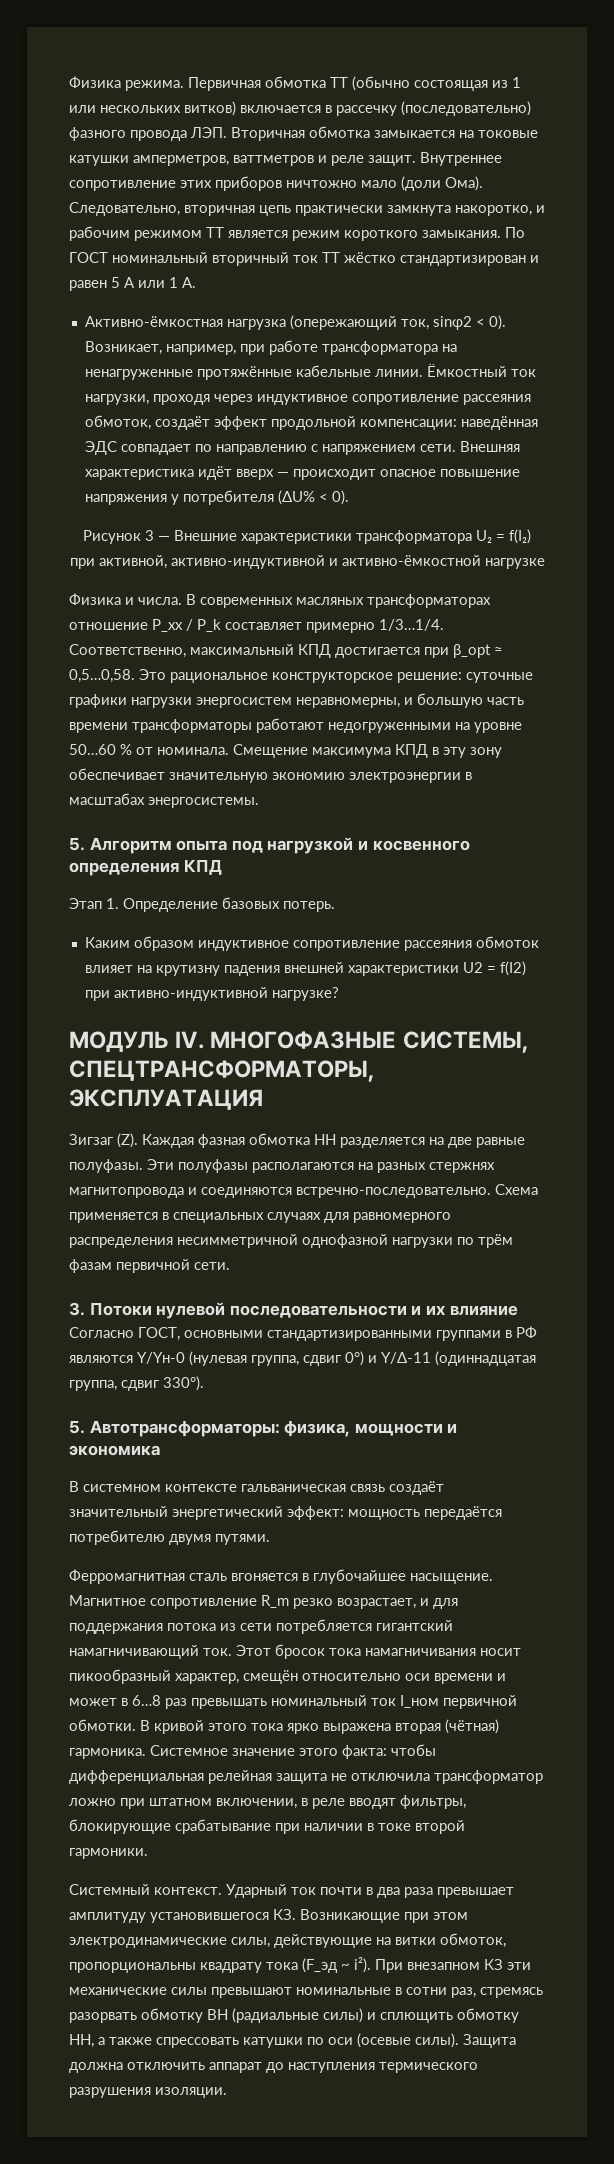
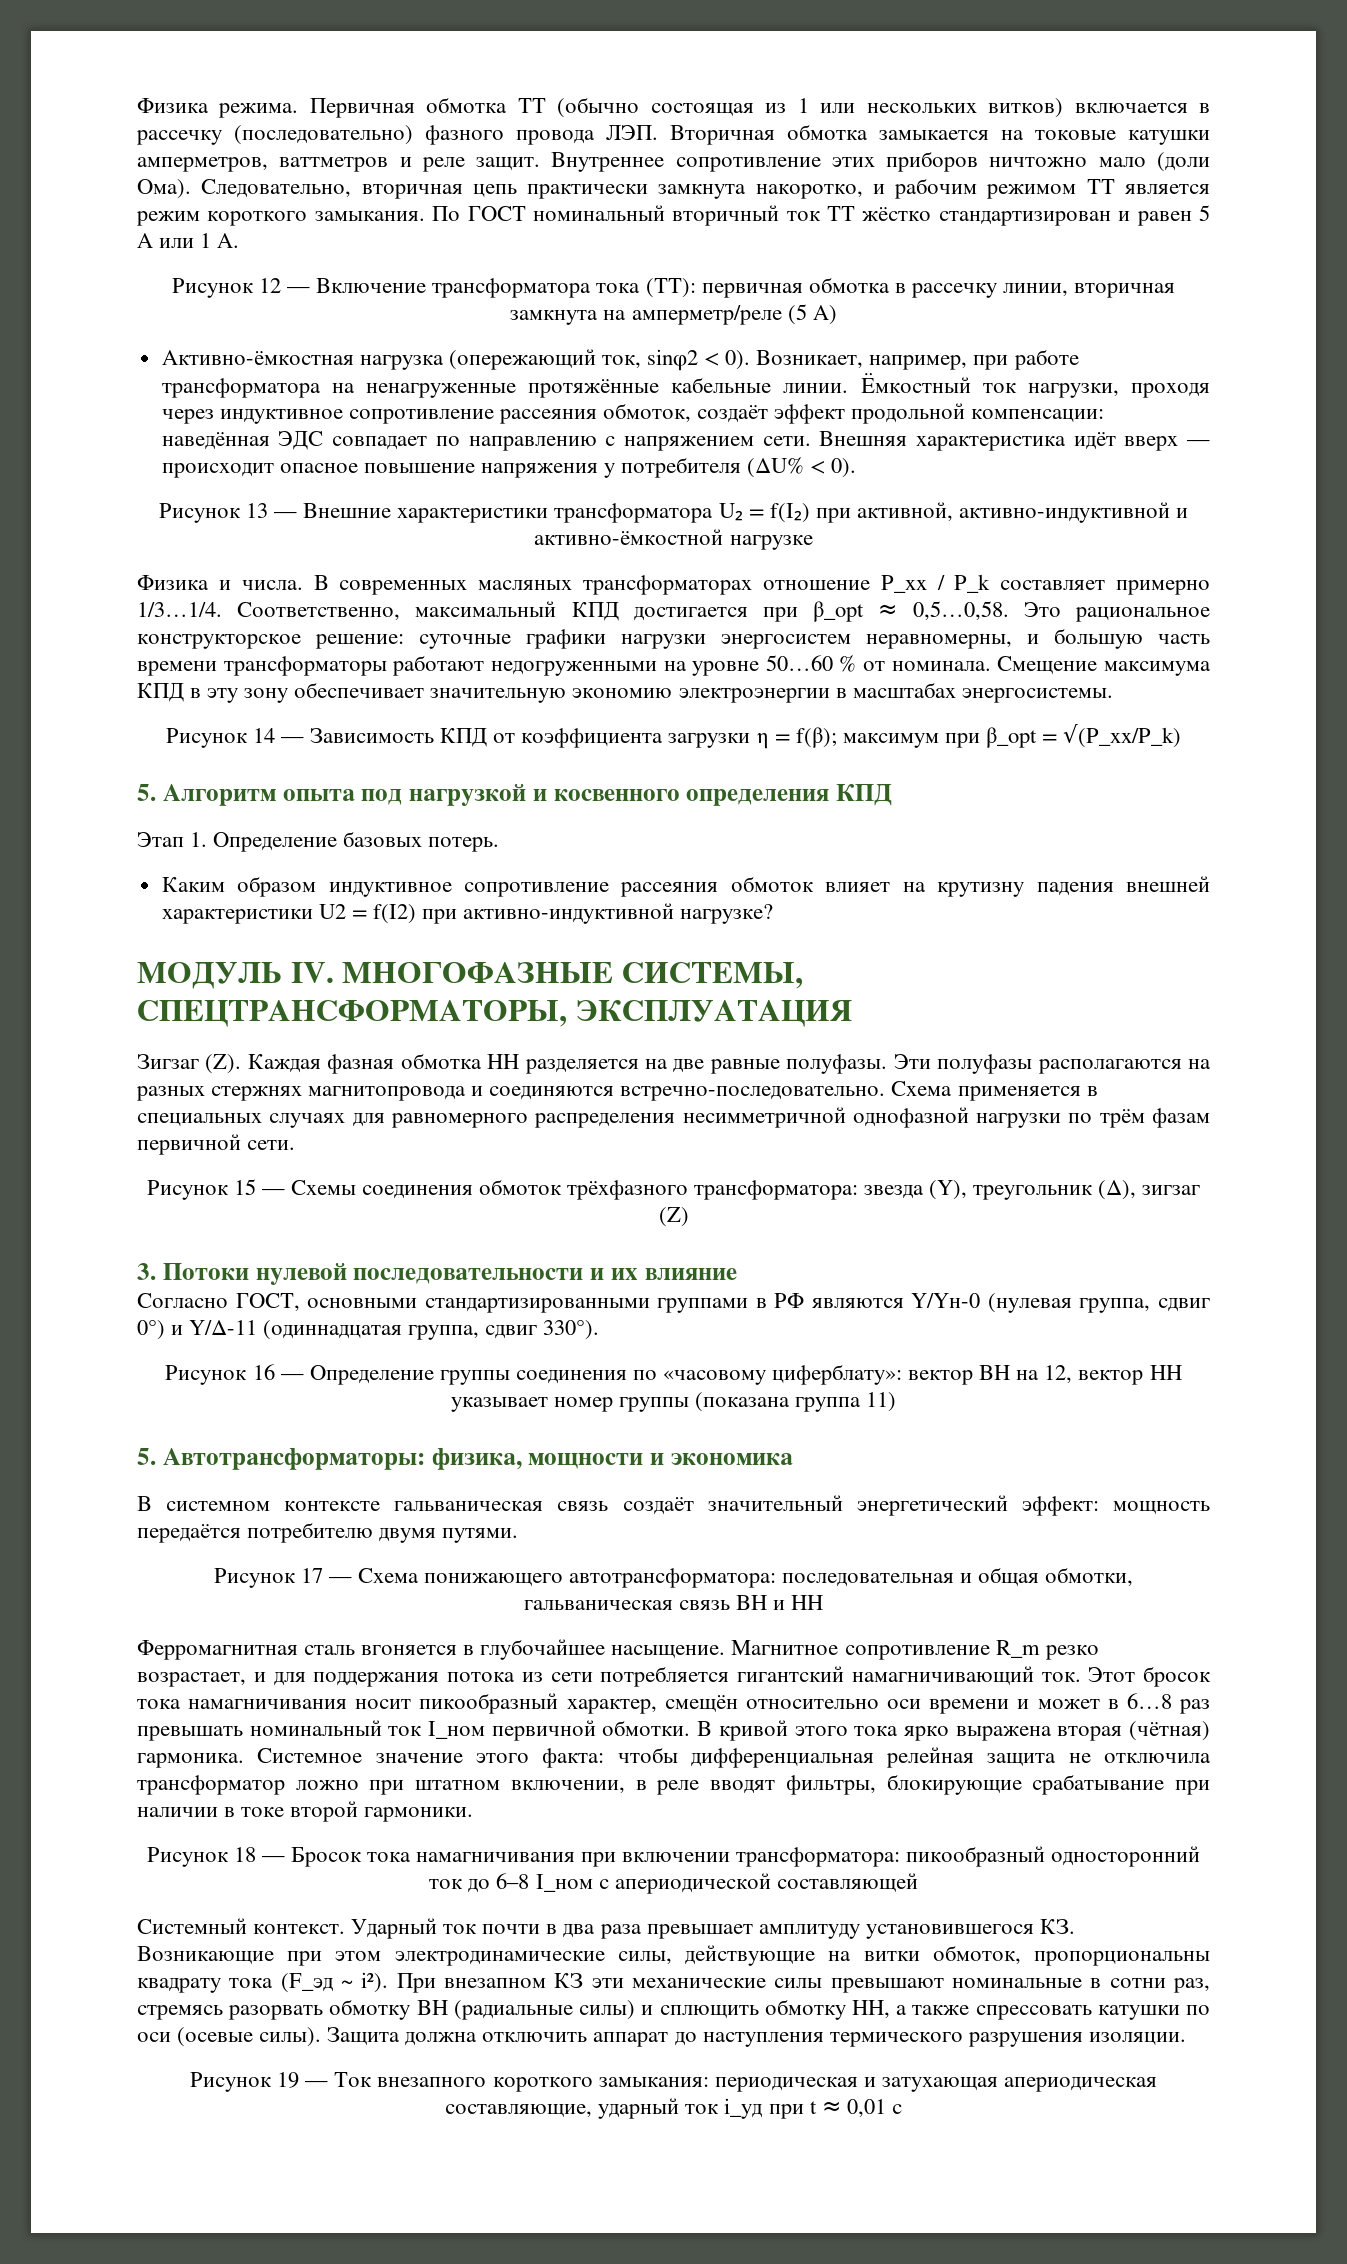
(196, 282) none -> [172,277,1175,298] [510,304,837,325] // Рисунок 12 — Включение трансформатора тока (ТТ): первичная обмотка в рассечку линии, вторичная замкнута на амперметр/реле (5 А)
[145,530,154,541] 3 -> [246,503,269,518] 13
(259, 802) none -> [165,724,1182,749] // Рисунок 14 — Зависимость КПД от коэффициента загрузки η = f(β); максимум при β_opt = √(P_xx/P_k)
(230, 1266) none -> [146,1179,1201,1200] [658,1207,689,1227] // Рисунок 15 — Схемы соединения обмоток трёхфазного трансформатора: звезда (Y), треугольник (Δ), зигзаг (Z)
(204, 1383) none -> [165,1364,1182,1385] [450,1392,897,1412] // Рисунок 16 — Определение группы соединения по «часовому циферблату»: вектор ВН на 12, вектор НН указывает номер группы (показана группа 11)
(270, 1539) none -> [213,1567,1134,1588] [523,1595,824,1610] // Рисунок 17 — Схема понижающего автотрансформатора: последовательная и общая обмотки, гальваническая связь ВН и НН
(148, 1853) none -> [146,1846,1201,1867] [429,1873,918,1894] // Рисунок 18 — Бросок тока намагничивания при включении трансформатора: пикообразный односторонний ток до 6–8 I_ном с апериодической составляющей
(227, 2092) none -> [190,2072,1157,2092] [445,2098,902,2119] // Рисунок 19 — Ток внезапного короткого замыкания: периодическая и затухающая апериодическая составляющие, ударный ток i_уд при t ≈ 0,01 с

